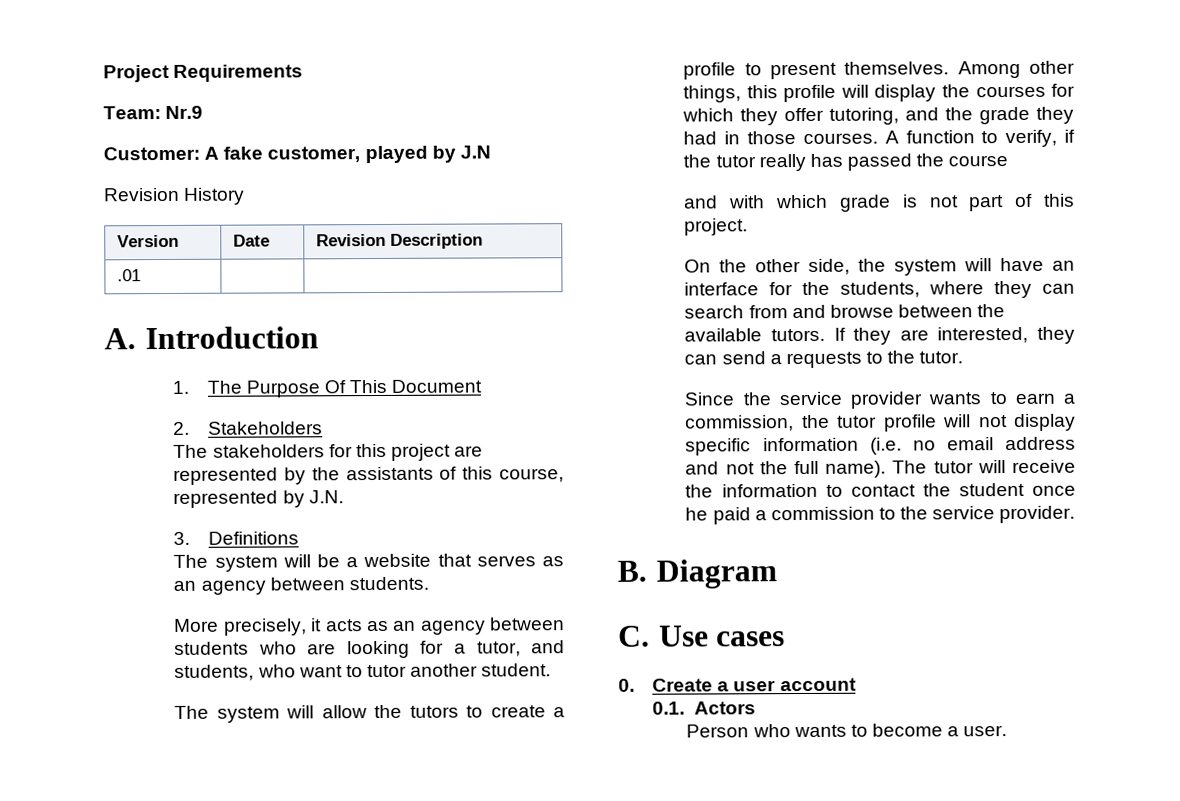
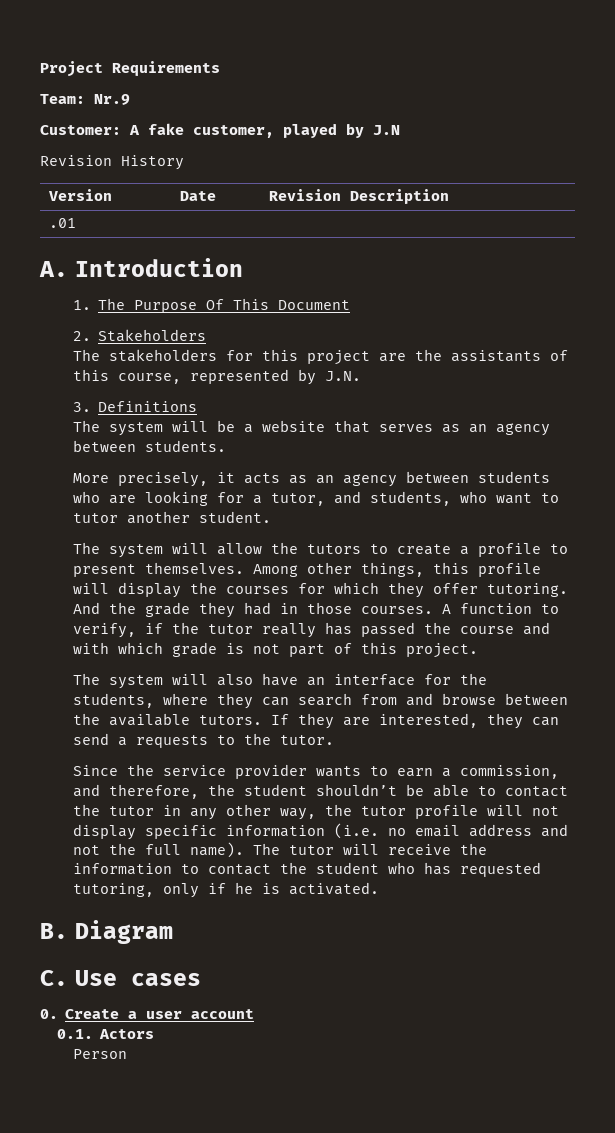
[173,467,307,485] represented by -> (407, 357) none
[829,107,940,125] tutoring, and -> [487,583,569,597] [73,602,101,614] tutoring. And
(1009, 161) // -> (515, 630) none
[684,258,993,276] On the other side, the system will -> [73,673,254,689] The system will also
(795, 423) none -> [73,784,569,799] [73,804,317,820] and therefore, the student shouldn’t be able to contact the tutor in any other way,
[1032,485,1076,496] [685,505,1076,525] once he paid a commission to the service provider. -> [388,862,542,877] [73,882,380,898] who has requested tutoring, only if he is activated.
[752,723,1008,738] who wants to become a user. -> (128, 1054) none

